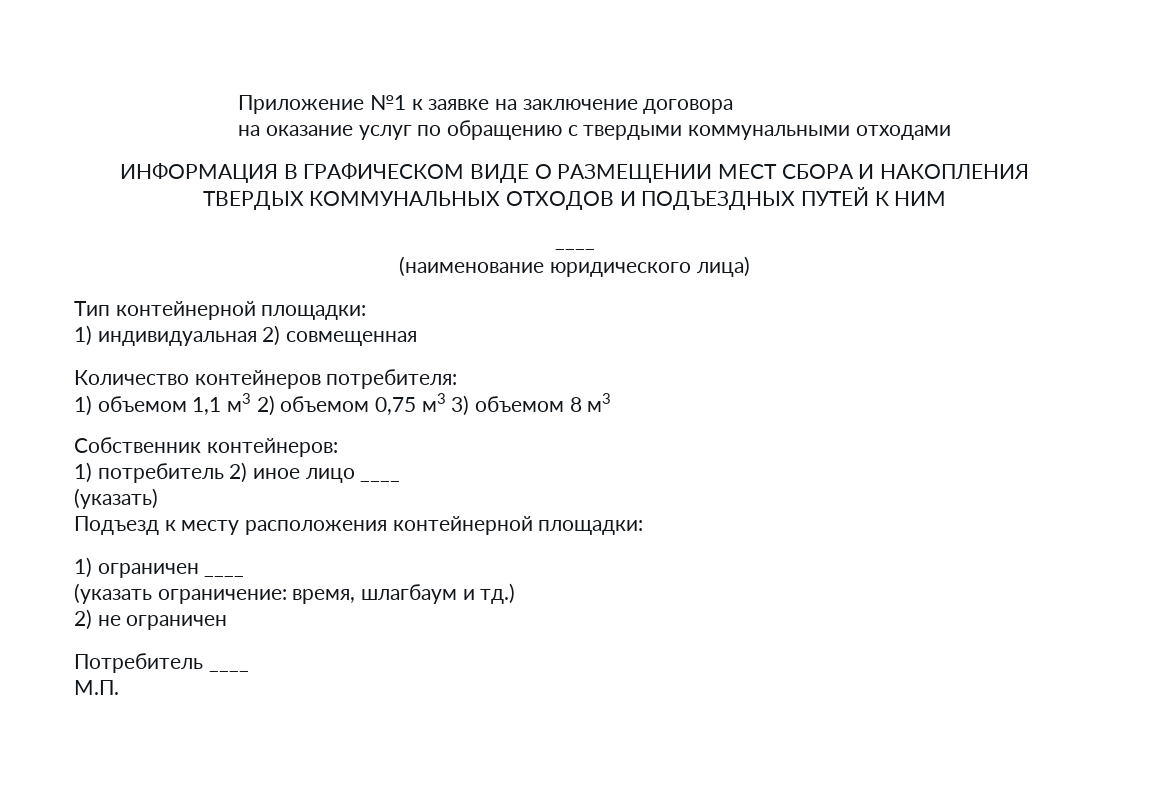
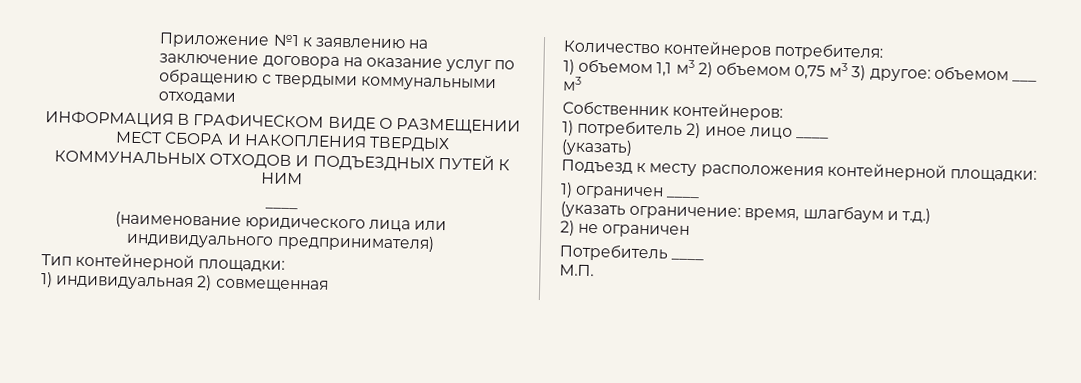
[428,99,490,110] заявке -> [314,37,406,49] заявлению
(734, 106) // -> (340, 62) none
[696,256,750,277] лица) -> [369,219,448,232] [126,233,435,252] лица или индивидуального предпринимателя)
[475,396,582,412] объемом 8 -> [869,65,1038,82] другое: объемом ___
[480,583,516,604] тд.) -> [901,208,931,224] т.д.)

